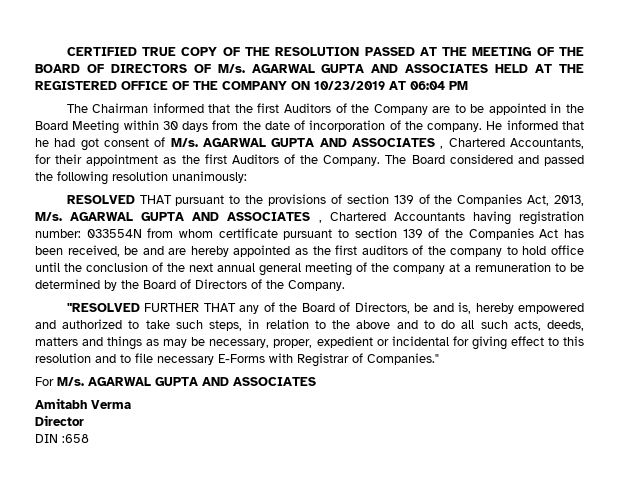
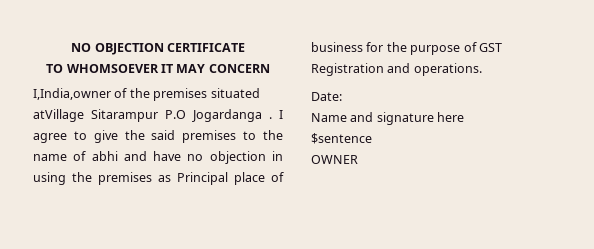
[66,47,585,56] [35,64,585,73] [35,81,468,90] [66,103,585,115] [35,120,584,134] [35,137,584,151] [35,154,585,166] [35,171,247,185] [66,194,585,206] [35,211,584,225] [35,228,584,240] [35,245,584,257] [35,262,584,276] [35,279,345,291] [66,302,585,314] [35,319,585,331] [35,336,584,350] [35,353,439,367] [35,377,316,386] [35,398,131,409] [35,415,84,426] [35,434,89,443] CERTIFIED TRUE COPY OF THE RESOLUTION PASSED AT THE MEETING OF THE BOARD OF DIRECTORS OF M/s. AGARWAL GUPTA AND ASSOCIATES HELD AT THE REGISTERED OFFICE OF THE COMPANY ON 10/23/2019 AT 06:04 PM // The Chairman informed that the first Auditors of the Company are to be appointed in the Board Meeting within 30 days from the date of incorporation of the company. He informed that he had got consent of M/s. AGARWAL GUPTA AND ASSOCIATES , Chartered Accountants, for their appointment as the first Auditors of the Company. The Board considered and passed the following resolution unanimously: // RESOLVED THAT pursuant to the provisions of section 139 of the Companies Act, 2013, M/s. AGARWAL GUPTA AND ASSOCIATES , Chartered Accountants having registration number: 033554N from whom certificate pursuant to section 139 of the Companies Act has been received, be and are hereby appointed as the first auditors of the company to hold office until the conclusion of the next annual general meeting of the company at a remuneration to be determined by the Board of Directors of the Company. // "RESOLVED FURTHER THAT any of the Board of Directors, be and is, hereby empowered and authorized to take such steps, in relation to the above and to do all such acts, deeds, matters and things as may be necessary, proper, expedient or incidental for giving effect to this resolution and to file necessary E-Forms with Registrar of Companies." // For M/s. AGARWAL GUPTA AND ASSOCIATES // Amitabh Verma // Director // DIN :658 -> [71,43,245,55] [46,64,270,73] [33,88,260,101] [33,109,283,122] [33,130,283,143] [33,151,283,164] [33,172,284,185] [311,42,502,55] [311,63,482,76] [311,92,342,101] [311,112,465,125] [311,133,372,144] [311,155,358,164] NO OBJECTION CERTIFICATE // TO WHOMSOEVER IT MAY CONCERN // I,India,owner of the premises situated atVillage Sitarampur P.O Jogardanga . I agree to give the said premises to the name of abhi and have no objection in using the premises as Principal place of business for the purpose of GST Registration and operations. // Date: // Name and signature here // $sentence // OWNER

